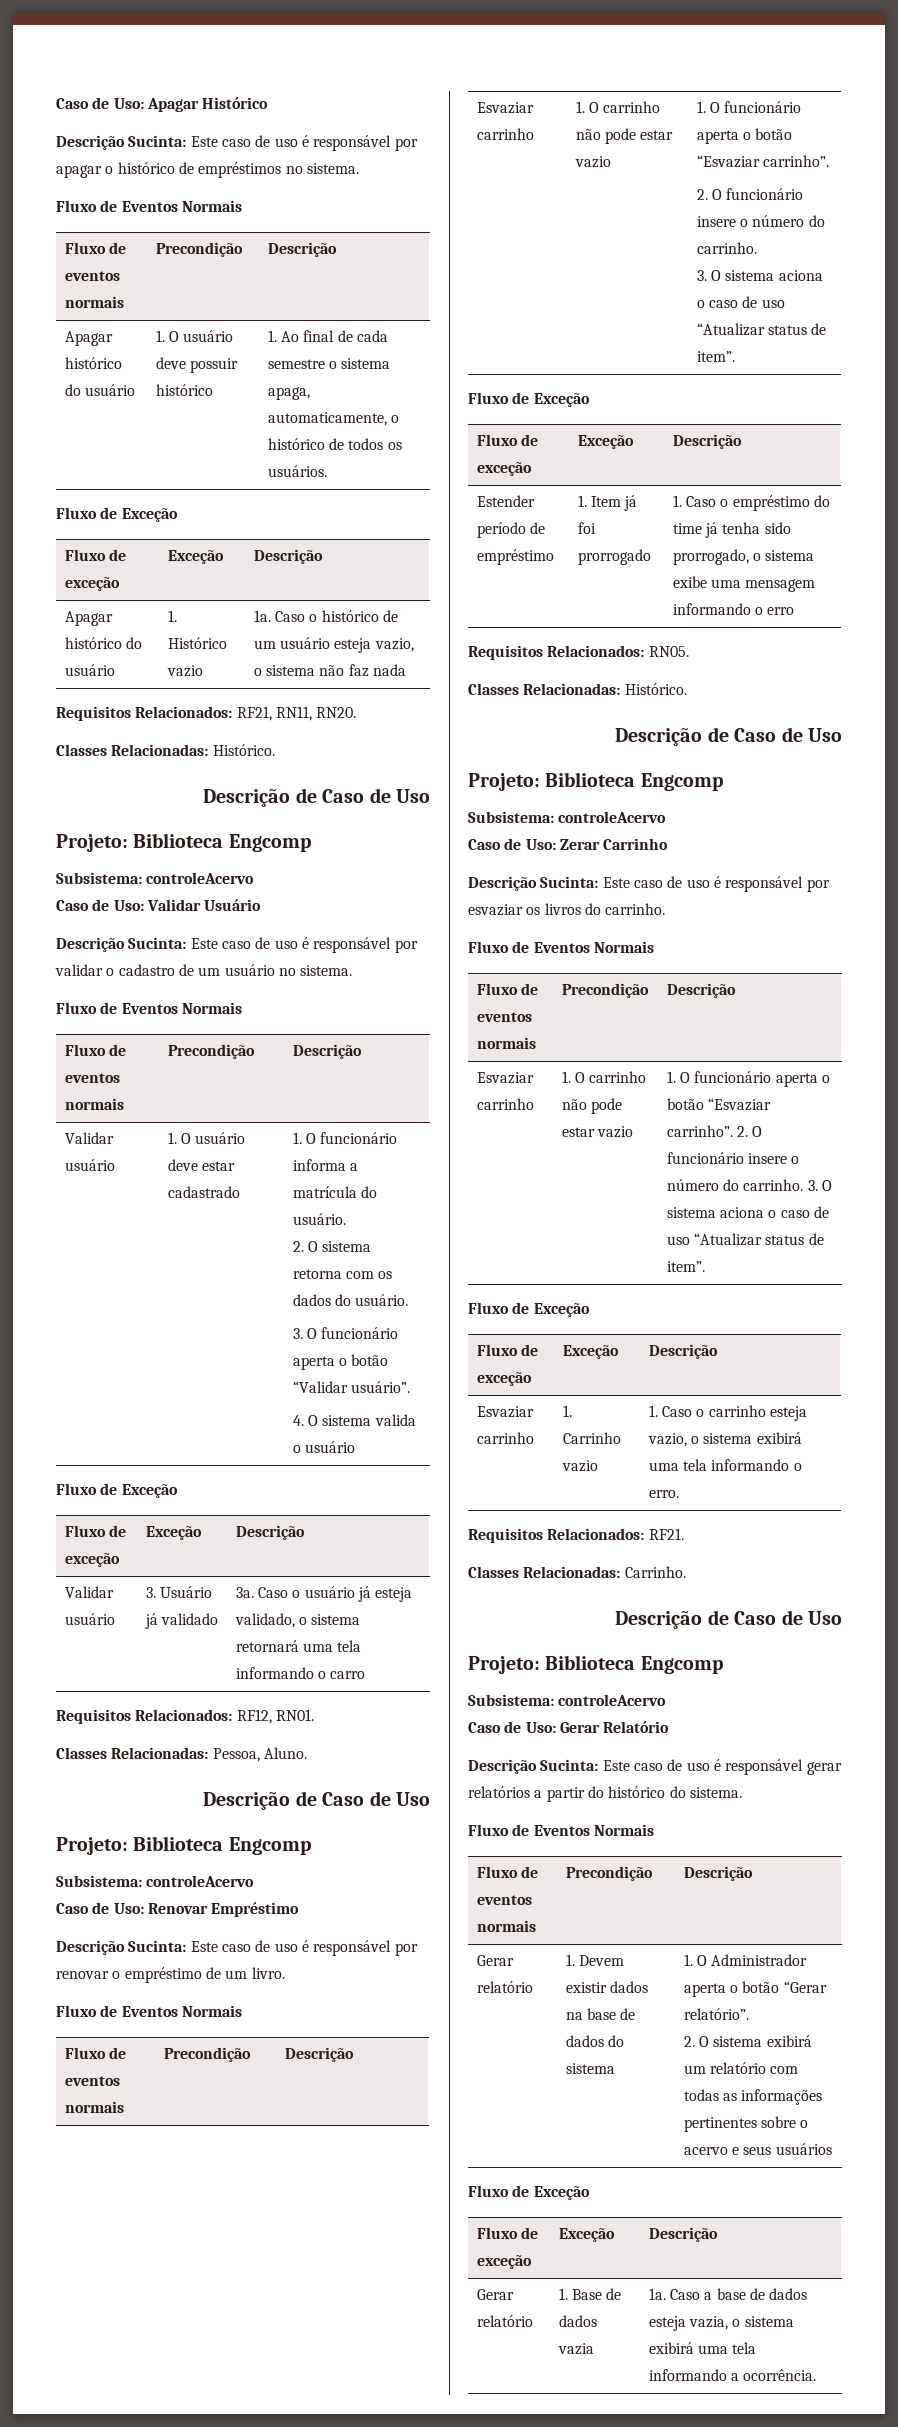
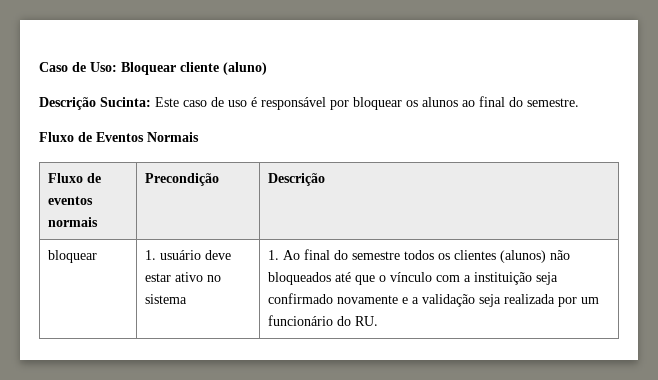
[56,97,269,112] [56,135,418,151] [56,162,359,178] Caso de Uso: Apagar Histórico // Descrição Sucinta: Este caso de uso é responsável por apagar o histórico de empréstimos no sistema. -> [39,62,267,75] [39,96,579,110] Caso de Uso: Bloquear cliente (aluno) // Descrição Sucinta: Este caso de uso é responsável por bloquear os alunos ao final do semestre.
[64,331,113,346] [64,357,122,369] [64,384,135,396] [155,330,234,342] [155,357,238,373] [155,384,213,396] Apagar histórico do usuário | 1. O usuário deve possuir histórico -> [48,250,98,263] [145,250,232,260] [145,272,222,282] [145,294,188,304] bloquear | 1. usuário deve estar ativo no sistema
[337,330,388,342] [267,358,391,369] [267,387,310,400] [267,412,399,426] [267,438,402,450] [267,465,327,477] [56,507,178,522] [64,549,126,561] [64,577,120,591] [167,550,224,564] [253,549,323,564] [64,611,113,626] [64,637,142,649] [64,664,115,676] [167,610,177,622] [167,637,227,649] [166,665,203,677] [253,610,398,622] [253,637,414,653] [253,664,406,677] [56,706,357,721] [56,744,275,756] [203,788,430,807] [56,833,311,852] [56,872,255,884] [56,899,262,911] [56,937,418,953] [55,964,353,976] [56,1002,242,1014] [64,1044,126,1056] [64,1073,120,1083] [64,1098,124,1110] [167,1044,255,1059] [292,1044,362,1059] [64,1132,114,1144] [64,1159,115,1171] [167,1132,246,1144] [167,1159,235,1171] [167,1186,240,1198] [292,1132,398,1144] [292,1159,358,1171] [292,1186,377,1198] [292,1213,346,1225] [292,1241,372,1252] [292,1269,393,1279] [292,1294,409,1306] [292,1327,399,1339] [292,1354,389,1370] [292,1381,410,1393] [292,1414,416,1426] [292,1441,355,1453] [56,1483,178,1498] [64,1525,126,1537] [64,1553,120,1567] [145,1526,202,1540] [235,1525,305,1540] [64,1586,114,1598] [64,1613,115,1625] [145,1586,212,1598] [144,1613,218,1629] [235,1586,413,1602] [234,1613,361,1628] [235,1640,362,1652] [235,1667,366,1679] [56,1709,314,1724] [56,1747,307,1762] [203,1791,430,1810] [56,1836,311,1855] [56,1875,255,1887] [56,1902,300,1917] [56,1940,418,1956] [56,1967,285,1983] [56,2005,242,2017] [64,2047,126,2059] [64,2076,120,2086] [64,2101,124,2113] [163,2047,251,2062] [284,2047,354,2062] [476,102,534,114] [476,128,534,140] [575,101,661,113] [575,128,674,144] [574,156,611,168] [696,101,802,113] [696,128,793,144] [696,155,829,168] [696,188,804,200] [696,215,825,227] [696,242,757,254] [696,270,823,281] [696,296,785,308] [696,323,827,336] [696,351,735,362] [468,392,590,407] [476,434,538,446] [476,462,532,476] [577,435,634,449] [672,434,742,449] [476,495,535,507] [476,522,545,538] [476,549,554,565] [577,495,638,511] [577,522,596,534] [577,549,651,565] [672,495,830,511] [672,522,791,538] [672,549,815,565] [672,576,816,592] [672,603,795,615] [468,645,689,660] [468,683,687,695] [615,727,842,746] [468,772,723,791] [468,811,667,823] [468,838,669,850] [468,876,830,892] [468,903,666,916] [468,941,654,953] [476,983,538,995] [476,1012,532,1022] [476,1037,536,1049] [561,983,649,998] [666,983,736,998] [476,1072,534,1084] [476,1098,534,1110] [561,1071,647,1083] [561,1098,622,1114] [561,1126,633,1138] [666,1071,830,1087] [666,1098,771,1111] [666,1125,763,1137] [666,1152,800,1164] [666,1179,832,1191] [666,1206,829,1218] [666,1233,824,1246] [666,1261,705,1272] [468,1302,590,1317] [476,1344,538,1356] [476,1372,532,1386] [562,1345,619,1359] [648,1344,718,1359] [476,1406,534,1418] [476,1432,534,1444] [562,1405,572,1417] [562,1432,621,1444] [561,1460,598,1472] [648,1405,807,1421] [647,1432,802,1447] [648,1459,802,1471] [648,1490,679,1498] [468,1528,684,1543] [468,1566,686,1578] [615,1610,842,1629] [468,1655,723,1674] [468,1694,667,1706] [468,1721,670,1733] [468,1759,842,1775] [468,1786,742,1802] [468,1824,654,1836] [476,1866,538,1878] [476,1895,532,1905] [476,1920,536,1932] [565,1866,653,1881] [683,1866,753,1881] [476,1955,514,1966] [476,1981,533,1993] [565,1954,624,1966] [565,1981,648,1993] [565,2008,636,2020] [565,2035,624,2047] [565,2063,615,2074] [683,1954,808,1966] [683,1981,827,1997] [683,2008,749,2020] [683,2035,812,2047] [683,2062,799,2074] [683,2089,823,2105] [683,2116,809,2132] [683,2143,832,2155] [468,2185,590,2200] [476,2227,538,2239] [476,2255,532,2269] [558,2228,615,2242] [648,2227,718,2242] [476,2289,514,2300] [476,2315,533,2327] [558,2288,622,2300] [558,2315,597,2327] [557,2343,594,2355] [648,2288,808,2300] [648,2316,794,2331] [648,2342,757,2354] [648,2369,817,2381] de cada semestre o sistema apaga, automaticamente, o histórico de todos os usuários. // Fluxo de Exceção // Fluxo de exceção | Exceção | Descrição // Apagar histórico do usuário | 1. Histórico vazio | 1a. Caso o histórico de um usuário esteja vazio, o sistema não faz nada // Requisitos Relacionados: RF21, RN11, RN20. // Classes Relacionadas: Histórico. // Descrição de Caso de Uso // Projeto: Biblioteca Engcomp // Subsistema: controleAcervo // Caso de Uso: Validar Usuário // Descrição Sucinta: Este caso de uso é responsável por validar o cadastro de um usuário no sistema. // Fluxo de Eventos Normais // Fluxo de eventos normais | Precondição | Descrição // Validar usuário | 1. O usuário deve estar cadastrado | 1. O funcionário informa a matrícula do usuário. // 2. O sistema retorna com os dados do usuário. // 3. O funcionário aperta o botão “Validar usuário”. // 4. O sistema valida o usuário // Fluxo de Exceção // Fluxo de exceção | Exceção | Descrição // Validar usuário | 3. Usuário já validado | 3a. Caso o usuário já esteja validado, o sistema retornará uma tela informando o carro // Requisitos Relacionados: RF12, RN01. // Classes Relacionadas: Pessoa, Aluno. // Descrição de Caso de Uso // Projeto: Biblioteca Engcomp // Subsistema: controleAcervo // Caso de Uso: Renovar Empréstimo // Descrição Sucinta: Este caso de uso é responsável por renovar o empréstimo de um livro. // Fluxo de Eventos Normais // Fluxo de eventos normais | Precondição | Descrição // Esvaziar carrinho | 1. O carrinho não pode estar vazio | 1. O funcionário aperta o botão “Esvaziar carrinho”. // 2. O funcionário insere o número do carrinho. // 3. O sistema aciona o caso de uso “Atualizar status de item”. // Fluxo de Exceção // Fluxo de exceção | Exceção | Descrição // Estender período de empréstimo | 1. Item já foi prorrogado | 1. Caso o empréstimo do time já tenha sido prorrogado, o sistema exibe uma mensagem informando o erro // Requisitos Relacionados: RN05. // Classes Relacionadas: Histórico. // Descrição de Caso de Uso // Projeto: Biblioteca Engcomp // Subsistema: controleAcervo // Caso de Uso: Zerar Carrinho // Descrição Sucinta: Este caso de uso é responsável por esvaziar os livros do carrinho. // Fluxo de Eventos Normais // Fluxo de eventos normais | Precondição | Descrição // Esvaziar carrinho | 1. O carrinho não pode estar vazio | 1. O funcionário aperta o botão “Esvaziar carrinho”. 2. O funcionário insere o número do carrinho. 3. O sistema aciona o caso de uso “Atualizar status de item”. // Fluxo de Exceção // Fluxo de exceção | Exceção | Descrição // Esvaziar carrinho | 1. Carrinho vazio | 1. Caso o carrinho esteja vazio, o sistema exibirá uma tela informando o erro. // Requisitos Relacionados: RF21. // Classes Relacionadas: Carrinho. // Descrição de Caso de Uso // Projeto: Biblioteca Engcomp // Subsistema: controleAcervo // Caso de Uso: Gerar Relatório // Descrição Sucinta: Este caso de uso é responsável gerar relatórios a partir do histórico do sistema. // Fluxo de Eventos Normais // Fluxo de eventos normais | Precondição | Descrição // Gerar relatório | 1. Devem existir dados na base de dados do sistema | 1. O Administrador aperta o botão “Gerar relatório”. // 2. O sistema exibirá um relatório com todas as informações pertinentes sobre o acervo e seus usuários // Fluxo de Exceção // Fluxo de exceção | Exceção | Descrição // Gerar relatório | 1. Base de dados vazia | 1a. Caso a base de dados esteja vazia, o sistema exibirá uma tela informando a ocorrência. -> [334,250,571,263] [268,272,559,285] [268,293,600,307] [268,315,379,326] do semestre todos os clientes (alunos) não bloqueados até que o vínculo com a instituição seja confirmado novamente e a validação seja realizada por um funcionário do RU.

